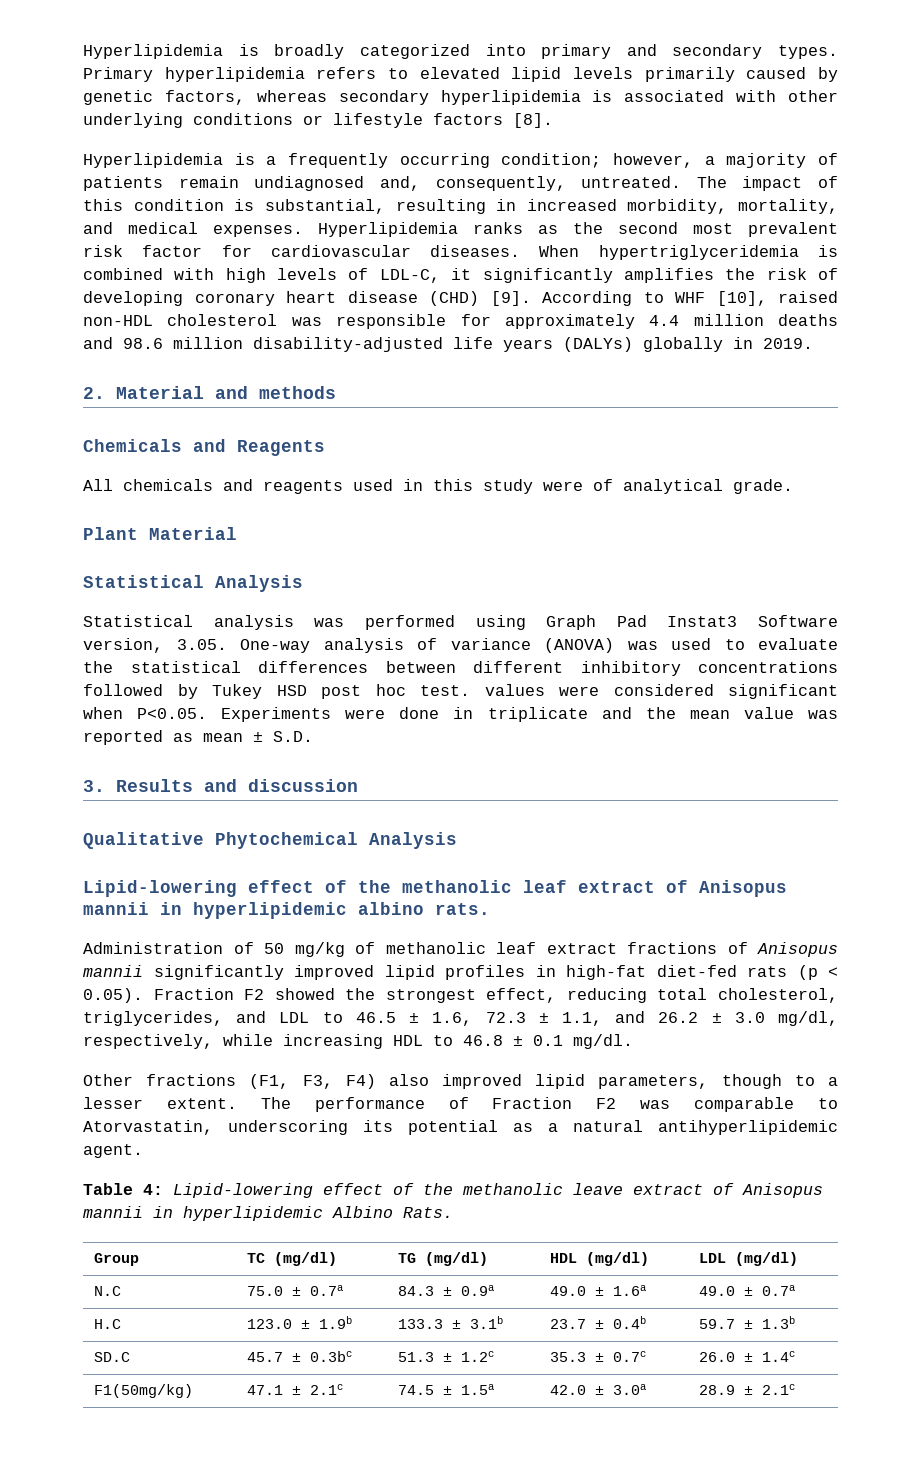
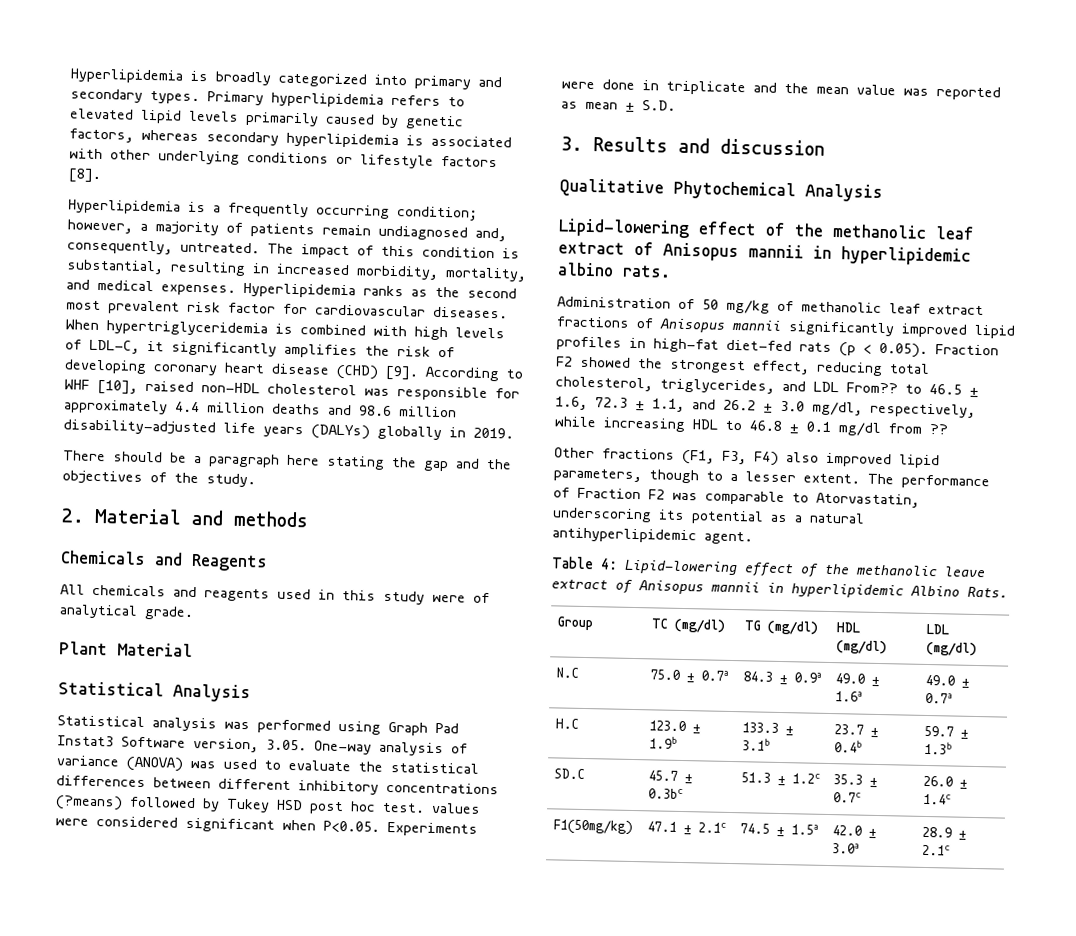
(813, 343) none -> [63,450,512,472] [62,470,256,488] // There should be a paragraph here stating the gap and the objectives of the study.
(838, 667) none -> [55,795,123,811] (?means)
(310, 1017) none -> [846,382,898,394] From??
[573,1034,633,1049] mg/dl. -> [838,422,948,436] mg/dl from ??

